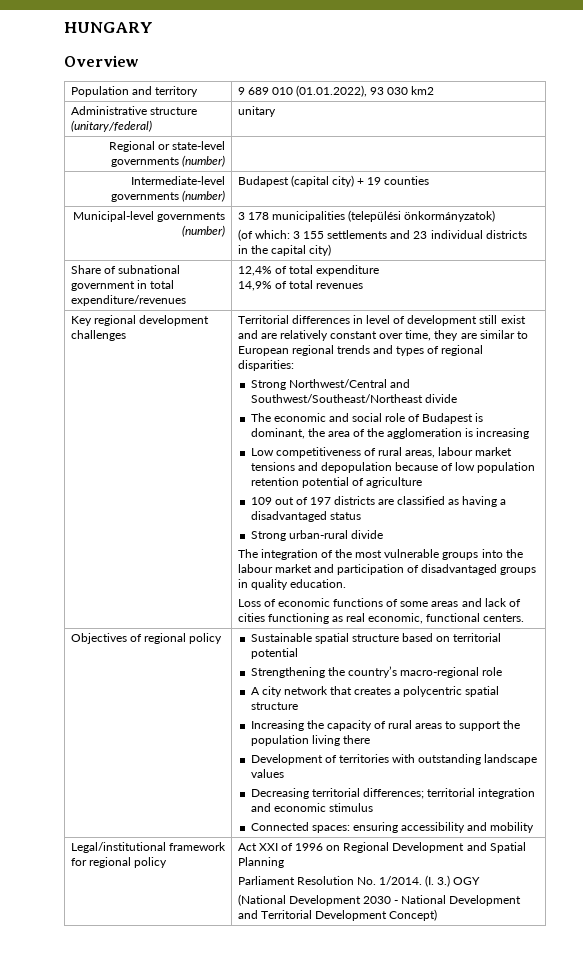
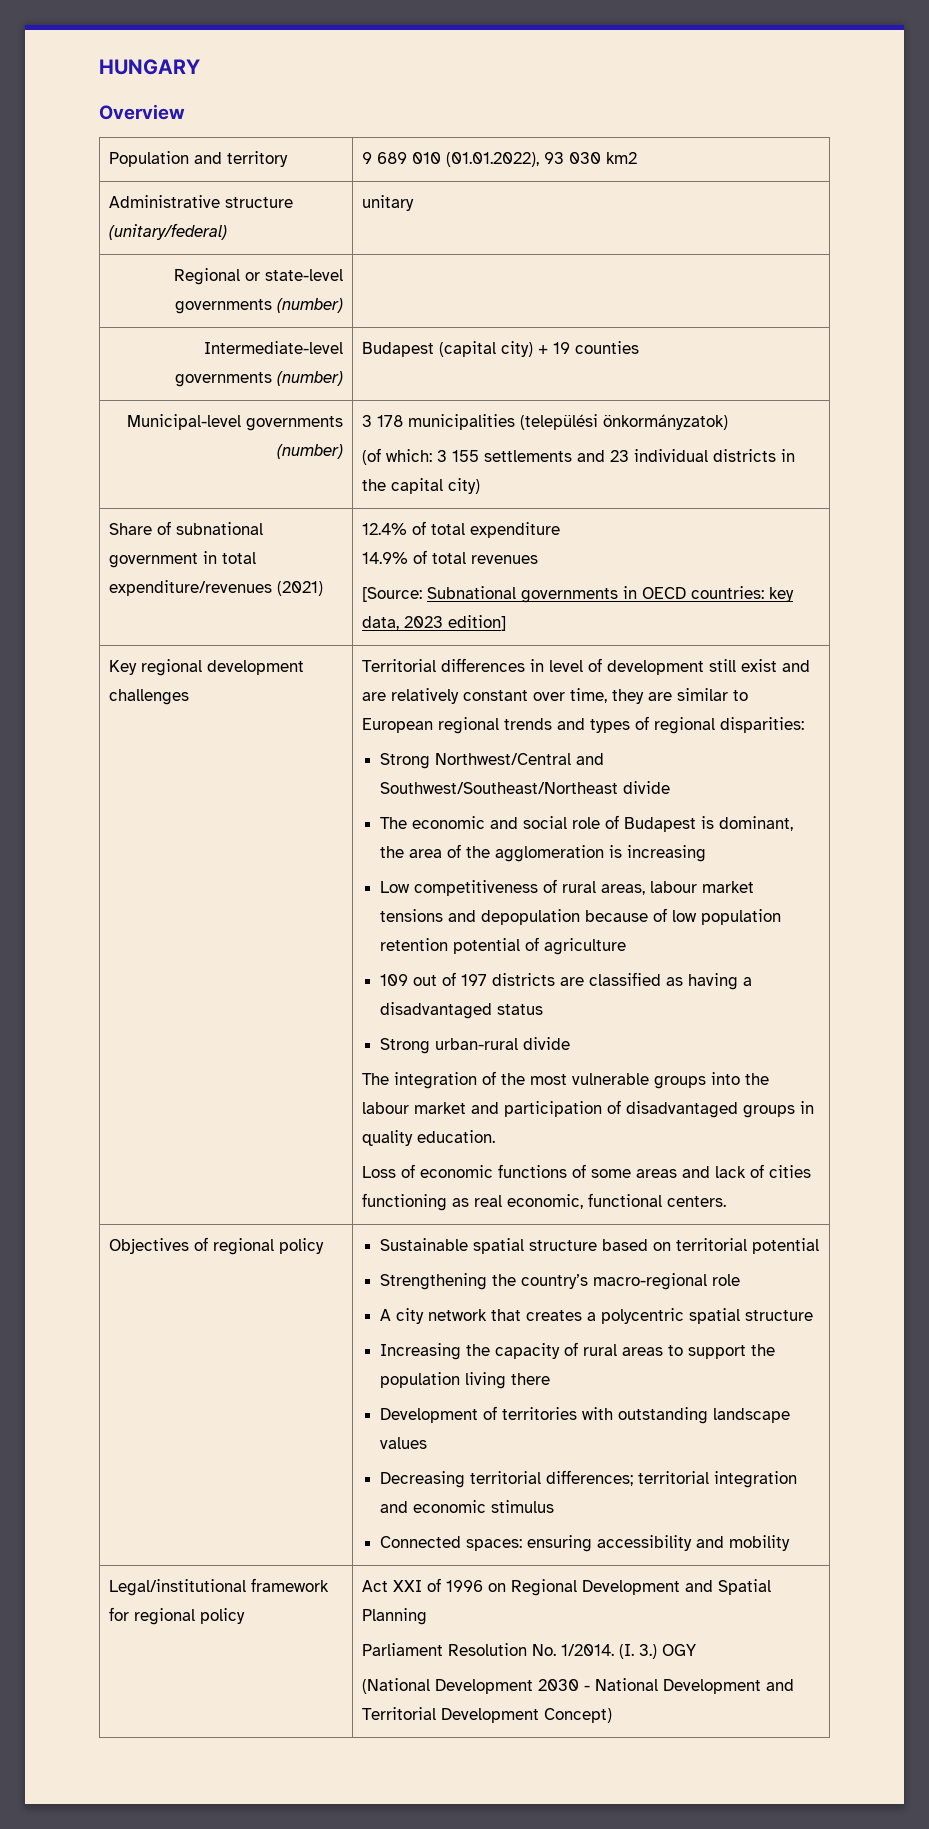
[237,266,272,276] | 12,4% -> [276,581,323,596] [361,523,407,535] (2021) | 12.4%
[237,281,272,291] 14,9% -> [361,552,408,564] 14.9%
(364, 286) none -> [361,586,794,603] [361,615,506,631] // [Source: Subnational governments in OECD countries: key data, 2023 edition]

